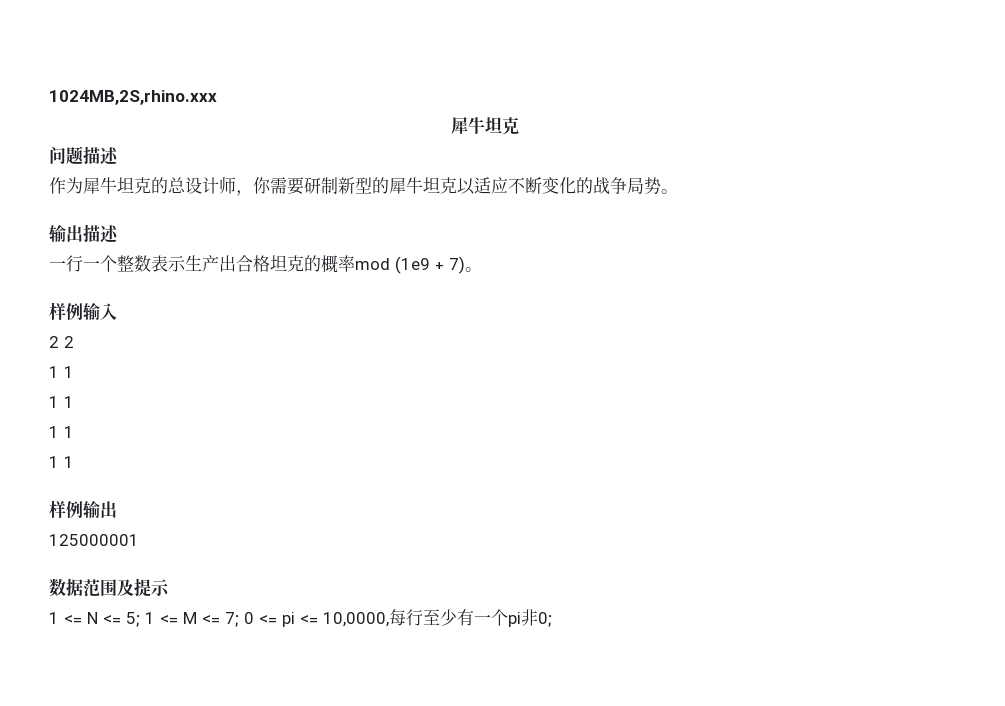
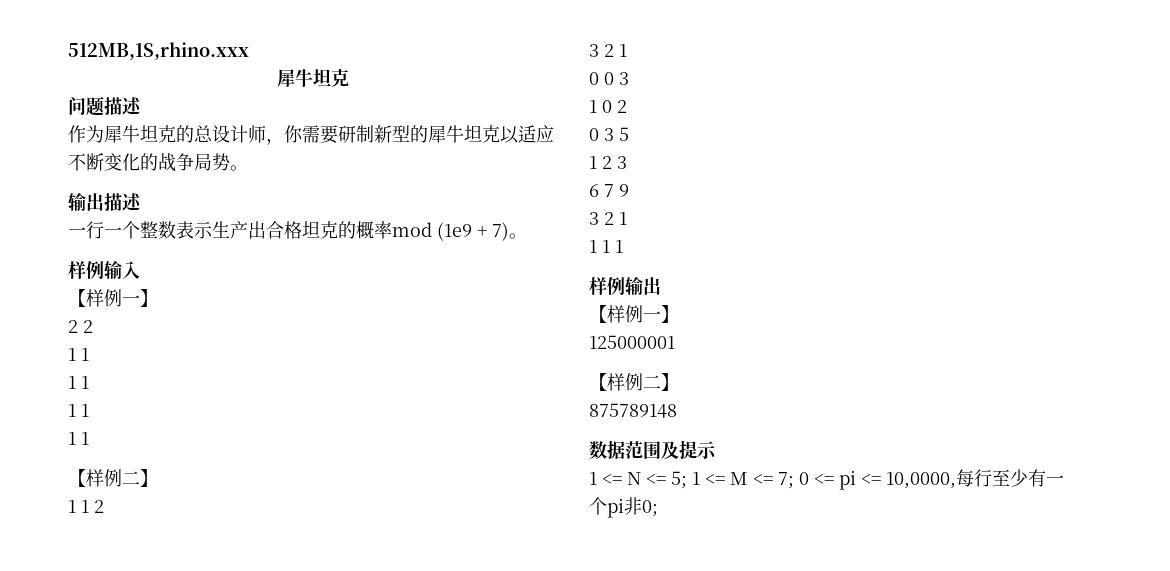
[49,90,217,105] 1024MB,2S,rhino.xxx -> [68,42,249,60] 512MB,1S,rhino.xxx
(117, 311) none -> [68,289,158,307] // 【样例一】
(74, 462) none -> [68,469,158,487] [68,500,104,513] [589,44,627,57] [589,72,629,85] [589,100,627,113] [589,127,629,141] [589,156,627,169] [589,184,629,197] [589,212,627,225] [589,240,623,253] // 【样例二】 // 1 1 2 // 3 2 1 // 0 0 3 // 1 0 2 // 0 3 5 // 1 2 3 // 6 7 9 // 3 2 1 // 1 1 1
(117, 509) none -> [589,305,679,323] // 【样例一】
(139, 540) none -> [589,373,679,391] [589,403,677,418] // 【样例二】 // 875789148

